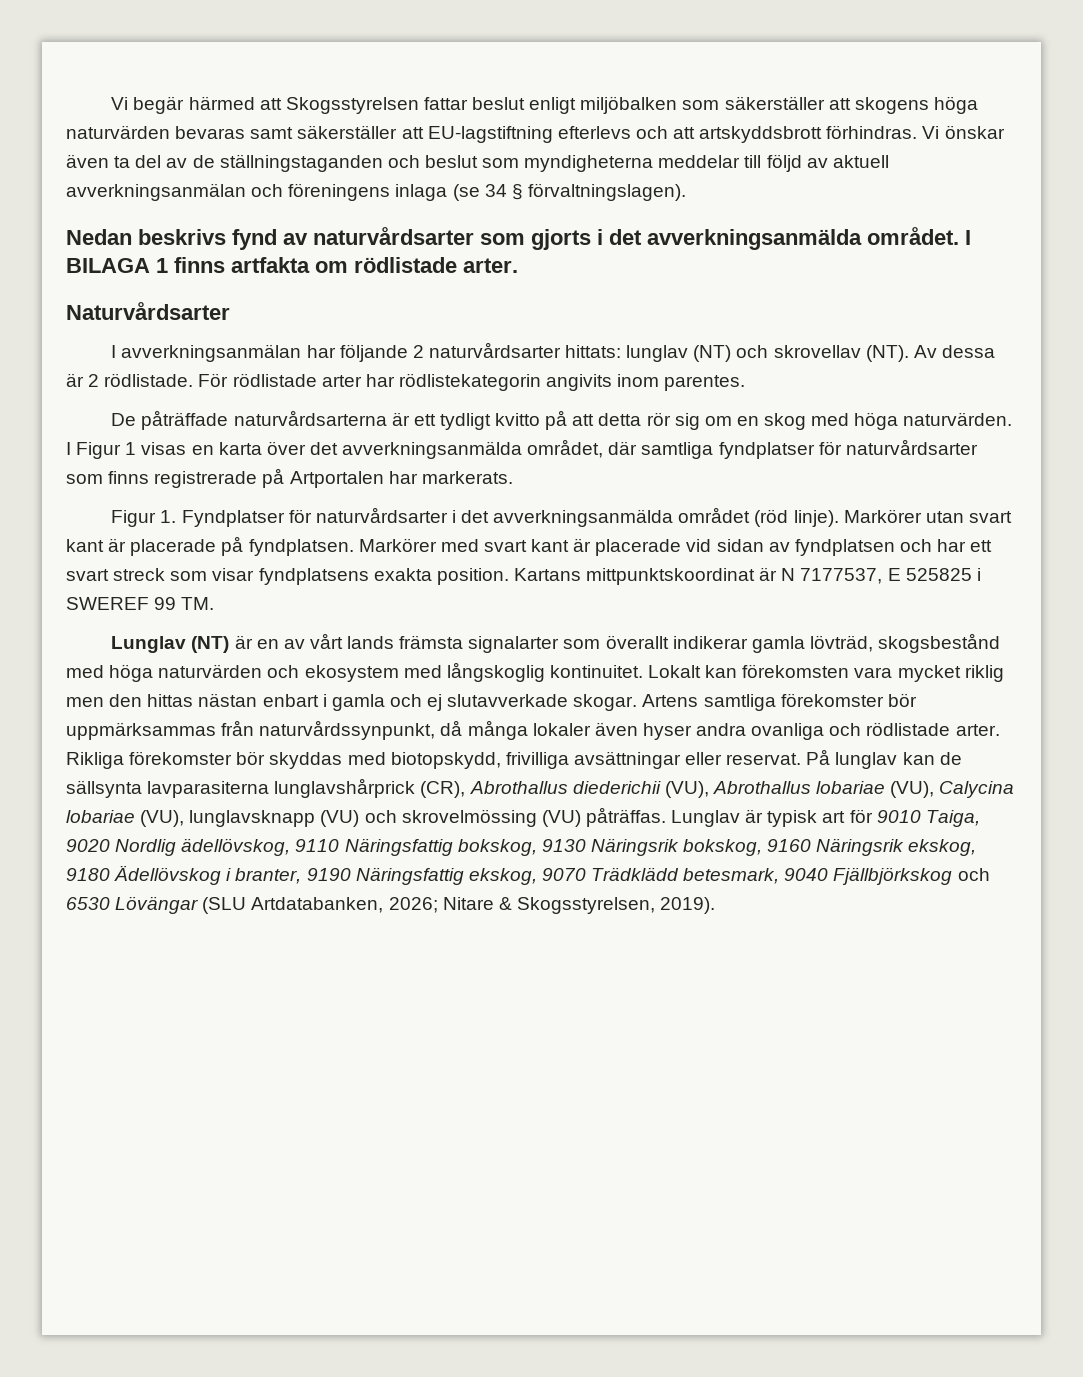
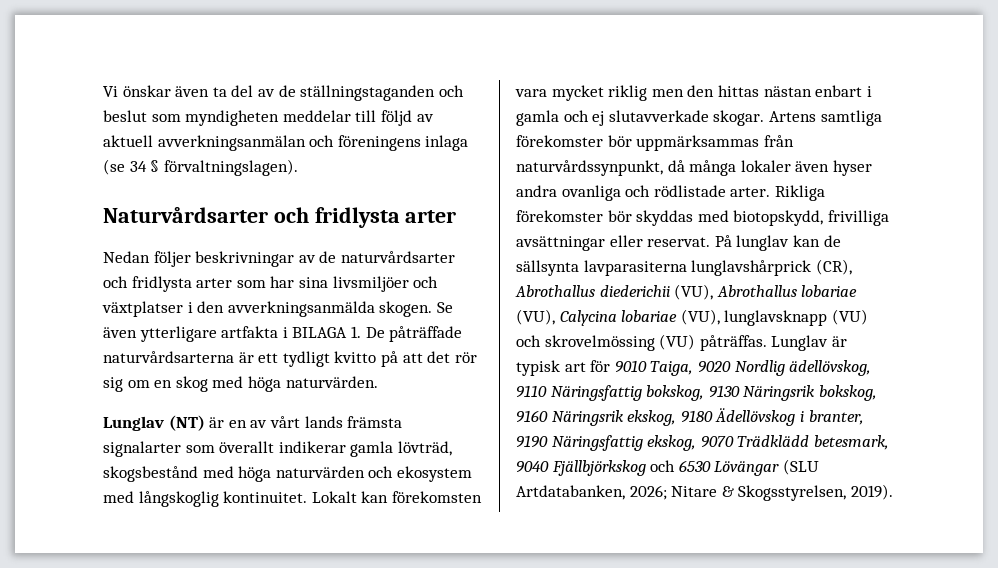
[111,96,978,114] [66,125,940,143] Vi begär härmed att Skogsstyrelsen fattar beslut enligt miljöbalken som säkerställer att skogens höga naturvärden bevaras samt säkerställer att EU-lagstiftning efterlevs och att artskyddsbrott förhindras. Vi -> [103,86,118,97] Vi
[524,155,654,172] myndigheterna -> [185,110,280,126] myndigheten
[66,227,971,250] [66,257,518,273] [66,302,230,320] [111,342,995,362] [66,373,746,391] Nedan beskrivs fynd av naturvårdsarter som gjorts i det avverkningsanmälda området. I BILAGA 1 finns artfakta om rödlistade arter. // Naturvårdsarter // I avverkningsanmälan har följande 2 naturvårdsarter hittats: lunglav (NT) och skrovellav (NT). Av dessa är 2 rödlistade. För rödlistade arter har rödlistekategorin angivits inom parentes. // -> [103,206,457,228] [103,251,455,267] [103,276,439,292] [102,301,453,317] [103,326,361,342] Naturvårdsarter och fridlysta arter // Nedan följer beskrivningar av de naturvårdsarter och fridlysta arter som har sina livsmiljöer och växtplatser i den avverkningsanmälda skogen. Se även ytterligare artfakta i BILAGA 1.
[598,413,642,426] detta -> [427,351,451,363] det
[66,439,978,459] [66,468,513,488] [111,507,1012,527] [66,536,993,556] [66,567,981,585] [66,597,215,610] I Figur 1 visas en karta över det avverkningsanmälda området, där samtliga fyndplatser för naturvårdsarter som finns registrerade på Artportalen har markerats. // Figur 1. Fyndplatser för naturvårdsarter i det avverkningsanmälda området (röd linje). Markörer utan svart kant är placerade på fyndplatsen. Markörer med svart kant är placerade vid sidan av fyndplatsen och har ett svart streck som visar fyndplatsens exakta position. Kartans mittpunktskoordinat är N 7177537, E 525825 i SWEREF 99 TM. -> (378, 382) none

